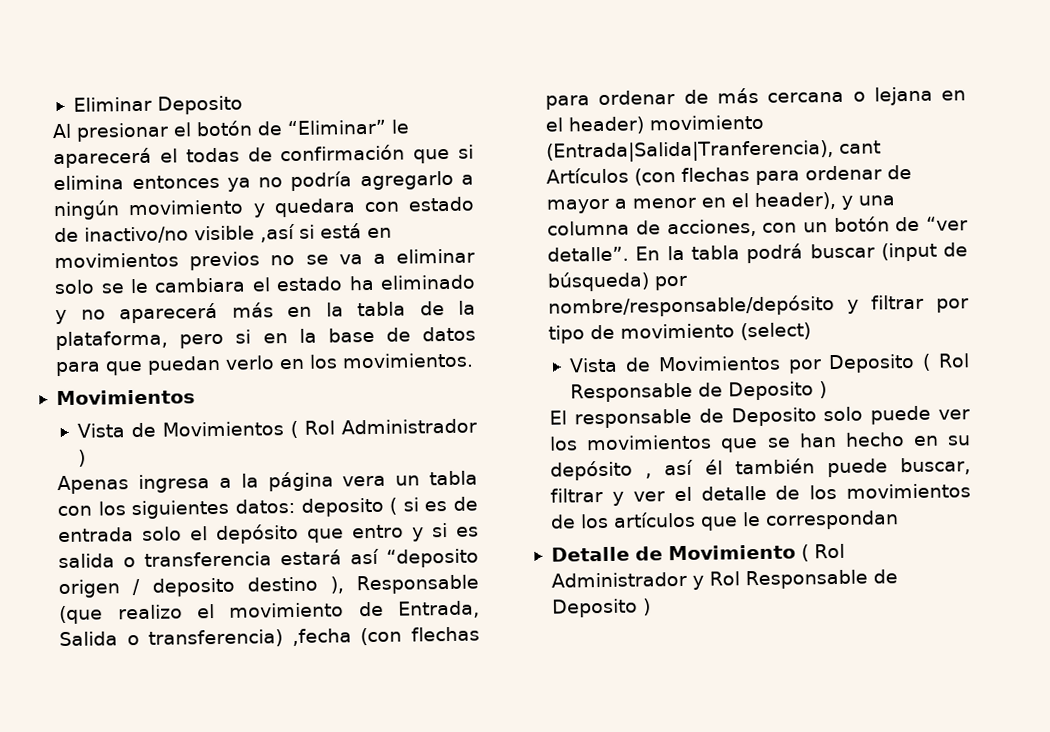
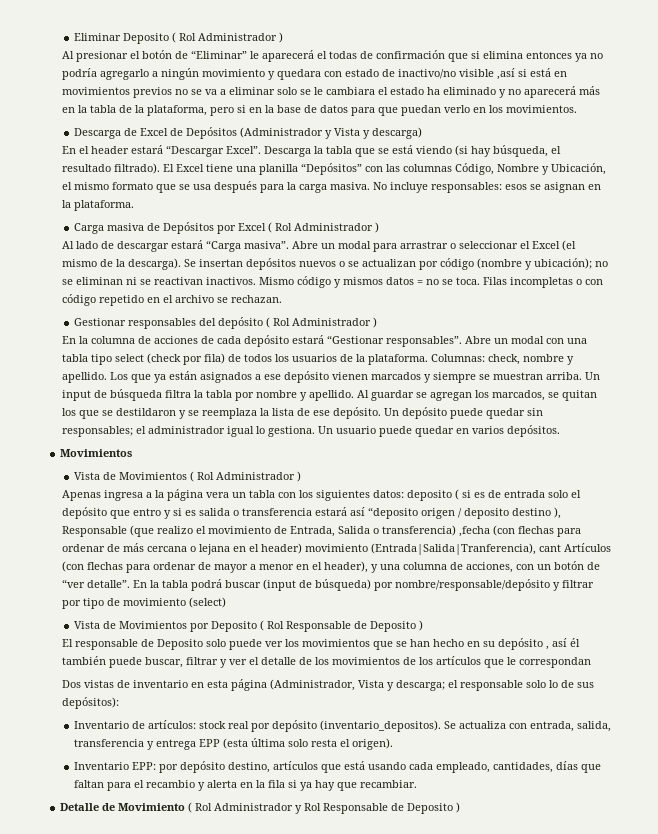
(244, 105) none -> [171,32,283,43] ( Rol Administrador )
(475, 360) none -> [73,127,422,139] [61,145,561,157] [61,163,606,175] [61,181,601,193] [61,200,134,211] [73,222,379,234] [61,240,576,252] [61,258,608,270] [61,276,603,288] [61,294,282,306] [73,317,377,329] [61,335,587,347] [61,353,574,365] [61,371,600,383] [61,389,597,401] [61,407,543,419] [61,425,560,437] // Descarga de Excel de Depósitos (Administrador y Vista y descarga) // En el header estará “Descargar Excel”. Descarga la tabla que se está viendo (si hay búsqueda, el resultado filtrado). El Excel tiene una planilla “Depósitos” con las columnas Código, Nombre y Ubicación, el mismo formato que se usa después para la carga masiva. No incluye responsables: esos se asignan en la plataforma. // Carga masiva de Depósitos por Excel ( Rol Administrador ) // Al lado de descargar estará “Carga masiva”. Abre un modal para arrastrar o seleccionar el Excel (el mismo de la descarga). Se insertan depósitos nuevos o se actualizan por código (nombre y ubicación); no se eliminan ni se reactivan inactivos. Mismo código y mismos datos = no se toca. Filas incompletas o con código repetido en el archivo se rechazan. // Gestionar responsables del depósito ( Rol Administrador ) // En la columna de acciones de cada depósito estará “Gestionar responsables”. Abre un modal con una tabla tipo select (check por fila) de todos los usuarios de la plataforma. Columnas: check, nombre y apellido. Los que ya están asignados a ese depósito vienen marcados y siempre se muestran arriba. Un input de búsqueda filtra la tabla por nombre y apellido. Al guardar se agregan los marcados, se quitan los que se destildaron y se reemplaza la lista de ese depósito. Un depósito puede quedar sin responsables; el administrador igual lo gestiona. Un usuario puede quedar en varios depósitos.
(900, 520) none -> [61,679,594,691] [61,697,119,709] [73,720,611,732] [73,738,393,750] [73,761,601,773] [73,780,417,791] // Dos vistas de inventario en esta página (Administrador, Vista y descarga; el responsable solo lo de sus depósitos): // Inventario de artículos: stock real por depósito (inventario_depositos). Se actualiza con entrada, salida, transferencia y entrega EPP (esta última solo resta el origen). // Inventario EPP: por depósito destino, artículos que está usando cada empleado, cantidades, días que faltan para el recambio y alerta en la fila si ya hay que recambiar.

